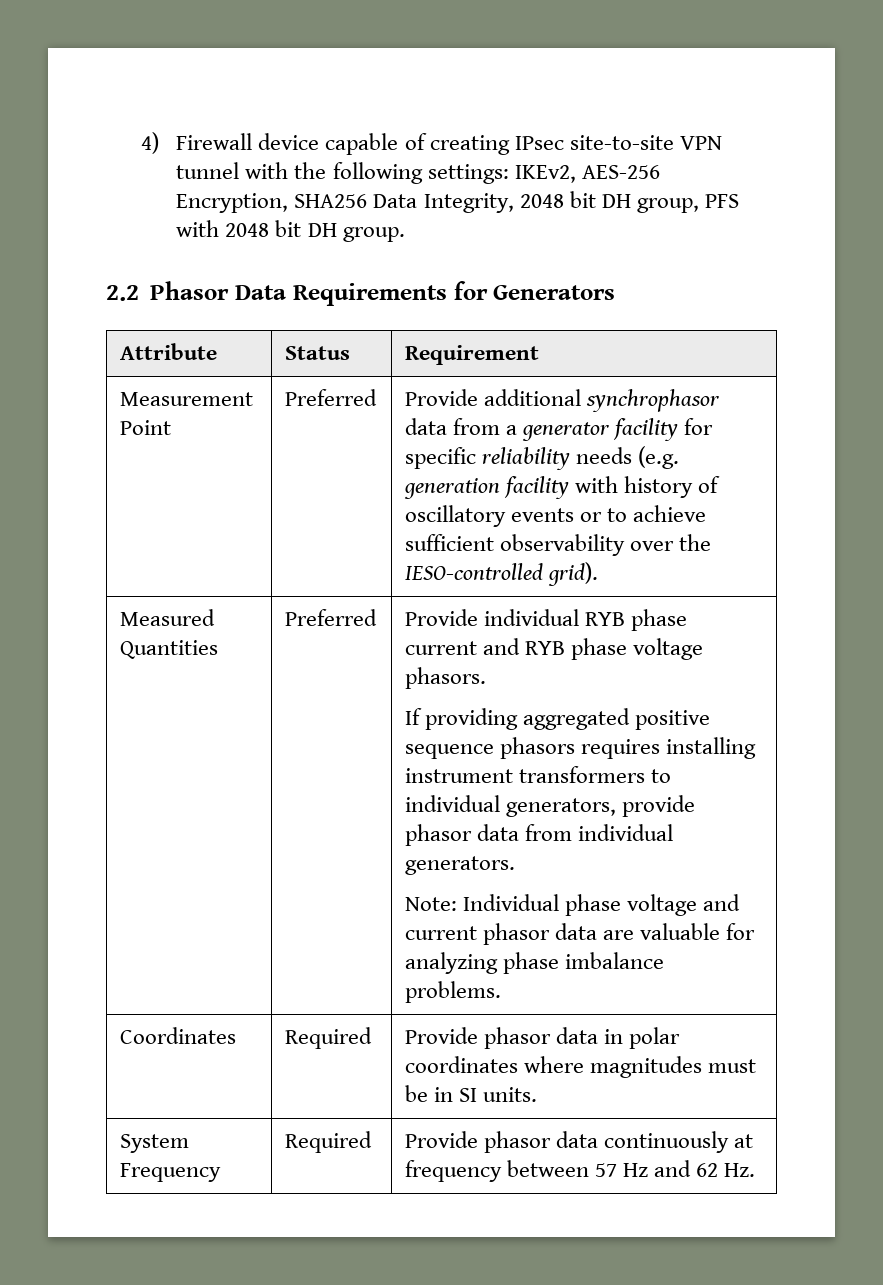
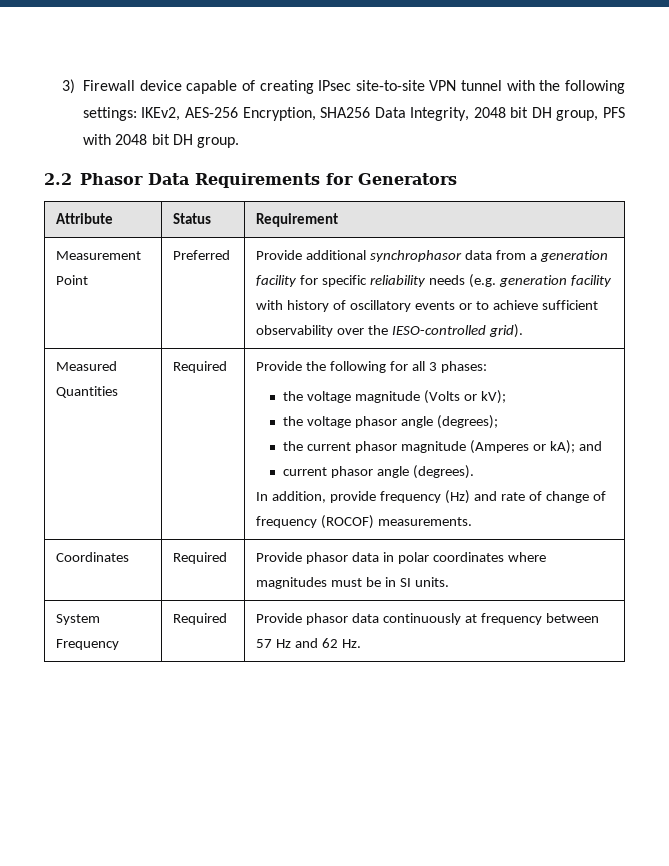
[141,132,160,154] 4) -> [61,79,75,94] 3)
[522,422,611,441] generator -> [539,250,608,262] generation
[284,609,377,626] [404,609,688,631] [404,638,704,660] [404,667,486,689] [404,708,711,730] [404,737,757,759] [404,766,672,783] [404,795,696,817] [404,824,674,846] [404,856,515,875] [404,894,741,916] [404,923,756,945] [404,952,665,974] [404,981,501,1003] Preferred | Provide individual RYB phase current and RYB phase voltage phasors. // If providing aggregated positive sequence phasors requires installing instrument transformers to individual generators, provide phasor data from individual generators. // Note: Individual phase voltage and current phasor data are valuable for analyzing phase imbalance problems. -> [173,361,228,373] [256,361,487,373] [283,390,506,404] [283,415,498,429] [283,440,602,454] [283,465,474,479] [256,490,606,504] [256,515,473,529] Required | Provide the following for all 3 phases: // the voltage magnitude (Volts or kV); // the voltage phasor angle (degrees); // the current phasor magnitude (Amperes or kA); and // current phasor angle (degrees). // In addition, provide frequency (Hz) and rate of change of frequency (ROCOF) measurements.

